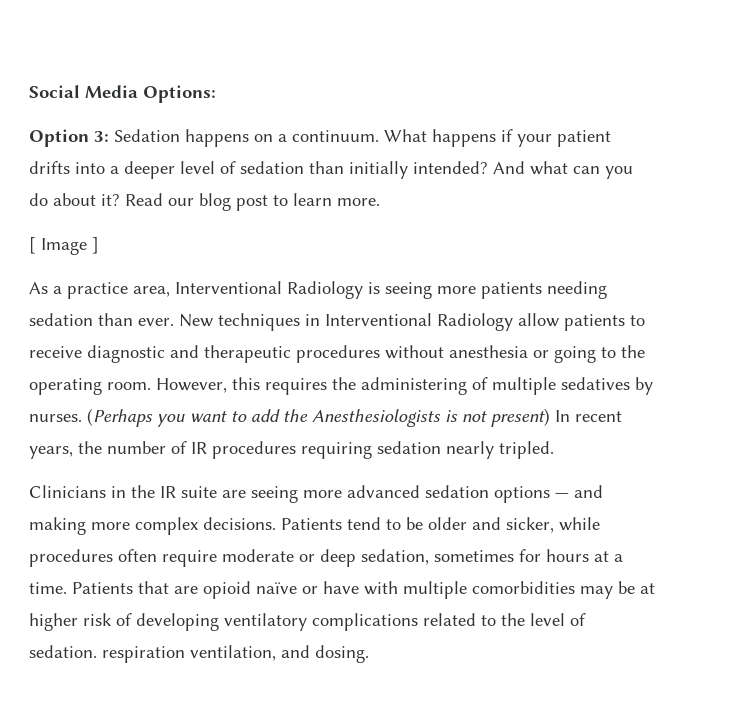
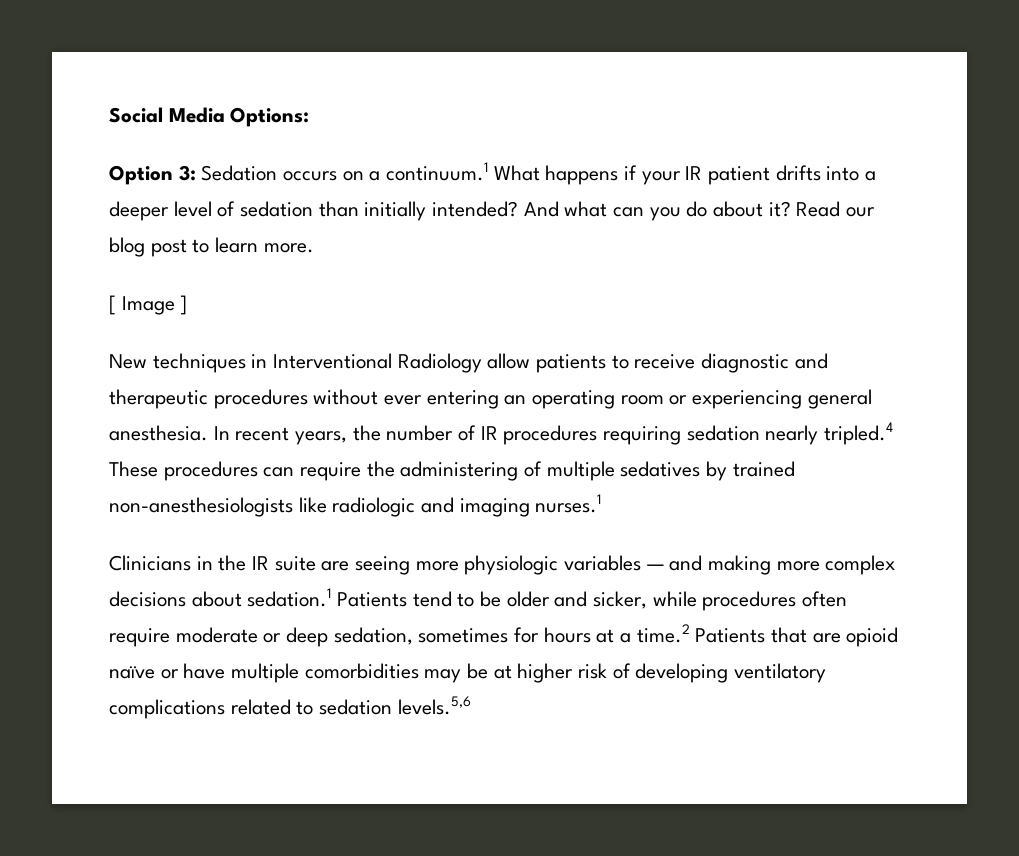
[185,129,249,147] happens -> [283,171,338,181] occurs
[292,130,379,142] continuum. -> [386,162,489,181] continuum.1
(552, 140) none -> [685,166,703,180] IR
[29,281,607,299] [29,313,174,326] As a practice area, Interventional Radiology is seeing more patients needing sedation than ever. -> (188, 305) none
[449,345,645,363] [29,377,653,395] [29,408,550,427] anesthesia or going to the operating room. However, this requires the administering of multiple sedatives by nurses. (Perhaps you want to add the Anesthesiologists is not present) -> [384,389,872,409] [109,425,208,441] ever entering an operating room or experiencing general anesthesia.
[499,441,554,459] tripled. -> [824,422,894,445] [109,461,795,481] [109,494,602,517] tripled.4 These procedures can require the administering of multiple sedatives by trained non-anesthesiologists like radiologic and imaging nurses.1
[347,485,550,503] advanced sedation options -> [464,555,642,575] physiologic variables
[203,517,276,530] decisions. -> [109,588,332,607] decisions about sedation.1
[29,582,67,594] time. -> [636,624,690,643] time.2
[364,581,398,595] with -> (226, 671) none
[501,613,586,626] [29,645,369,663] the level of sedation. respiration ventilation, and dosing. -> [319,696,471,715] sedation levels.5,6

